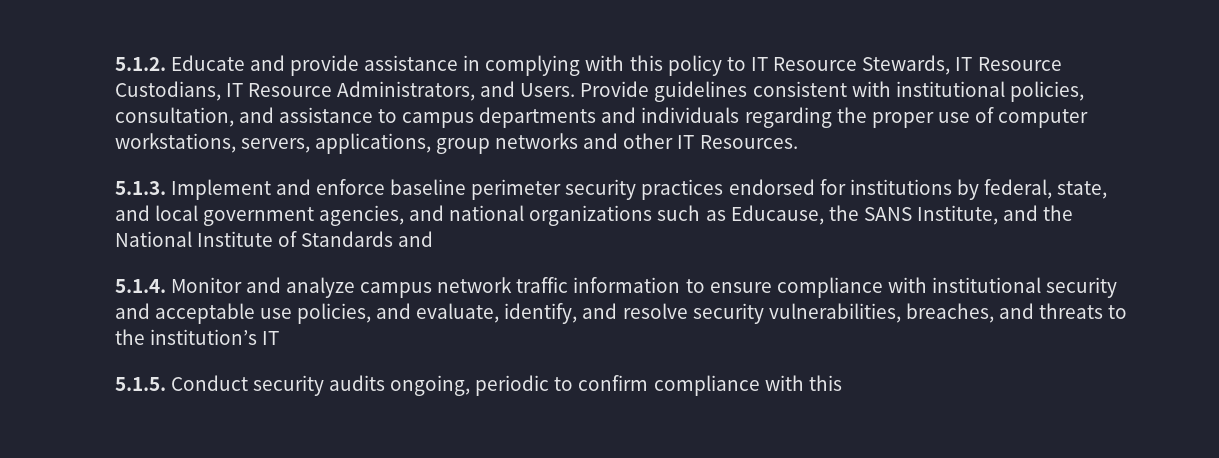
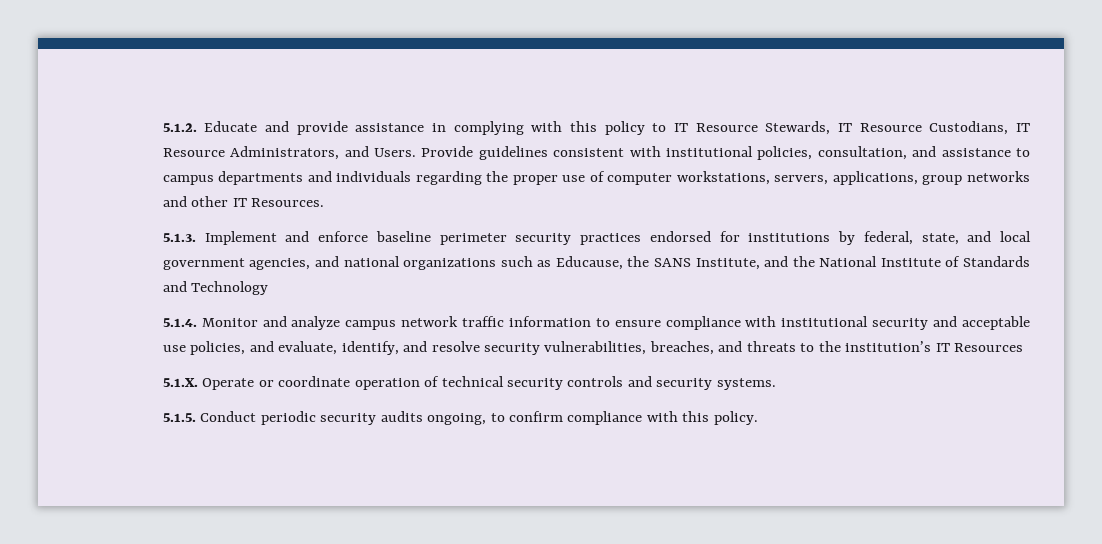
(434, 239) none -> [191,281,269,295] Technology
(279, 338) none -> [954,343,1024,352] [162,376,776,390] Resources // 5.1.X. Operate or coordinate operation of technical security controls and security systems.
(248, 383) none -> [260,411,316,425] periodic
[475,375,550,396] periodic -> (487, 419) none
(842, 383) none -> [713,411,758,425] policy.

